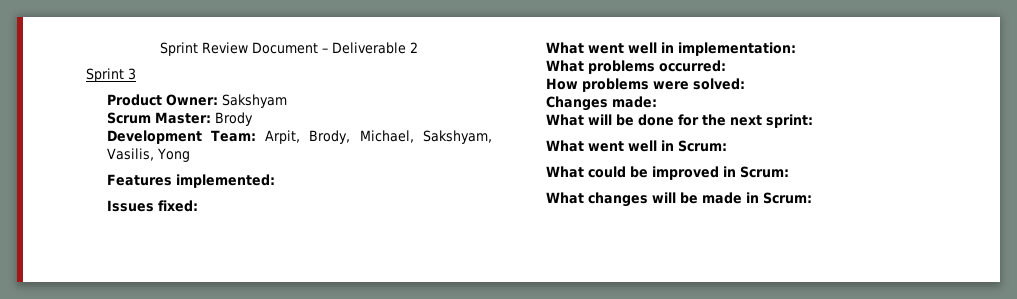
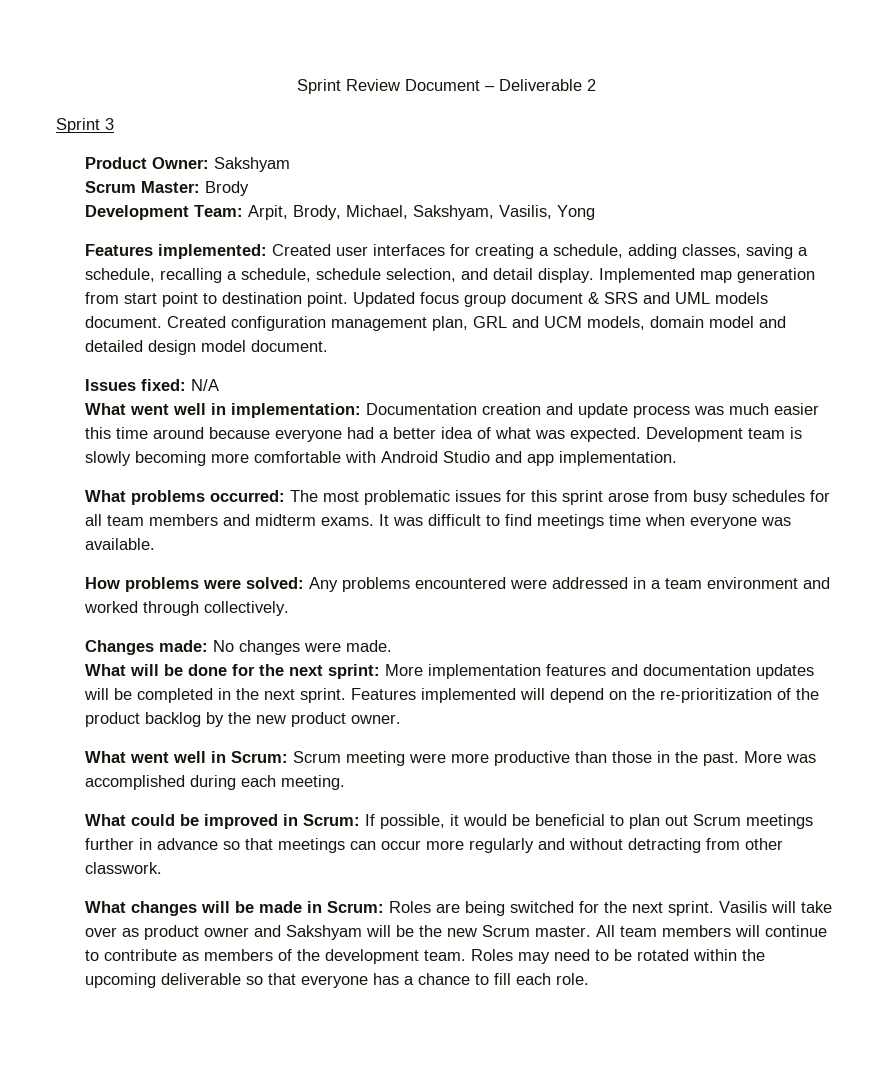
(275, 181) none -> [272,244,809,259] [85,268,816,283] [85,292,769,307] [85,316,787,331] [85,340,329,355] Created user interfaces for creating a schedule, adding classes, saving a schedule, recalling a schedule, schedule selection, and detail display. Implemented map generation from start point to destination point. Updated focus group document & SRS and UML models document. Created configuration management plan, GRL and UCM models, domain model and detailed design model document.
(198, 206) none -> [191,379,220,391] N/A
[545,60,726,74] [545,78,745,92] [545,96,657,111] // What problems occurred: // How problems were solved: // Changes made: -> [366,403,820,418] [85,427,803,442] [85,451,678,466] [85,490,831,505] [85,514,792,529] [85,538,156,550] [85,577,831,592] [84,601,290,616] [85,640,393,655] Documentation creation and update process was much easier this time around because everyone had a better idea of what was expected. Development team is slowly becoming more comfortable with Android Studio and app implementation. // What problems occurred: The most problematic issues for this sprint arose from busy schedules for all team members and midterm exams. It was difficult to find meetings time when everyone was available. // How problems were solved: Any problems encountered were addressed in a team environment and worked through collectively. // Changes made: No changes were made.
(813, 121) none -> [385,664,815,679] [84,688,820,703] [85,712,402,727] More implementation features and documentation updates will be completed in the next sprint. Features implemented will depend on the re-prioritization of the product backlog by the new product owner.
(727, 146) none -> [293,751,817,766] [85,775,346,790] Scrum meeting were more productive than those in the past. More was accomplished during each meeting.
(789, 172) none -> [365,814,814,829] [85,838,784,853] [85,862,163,874] If possible, it would be beneficial to plan out Scrum meetings further in advance so that meetings can occur more regularly and without detracting from other classwork.
(812, 198) none -> [389,901,833,916] [85,925,828,940] [85,949,766,964] [85,973,590,988] Roles are being switched for the next sprint. Vasilis will take over as product owner and Sakshyam will be the new Scrum master. All team members will continue to contribute as members of the development team. Roles may need to be rotated within the upcoming deliverable so that everyone has a chance to fill each role.

